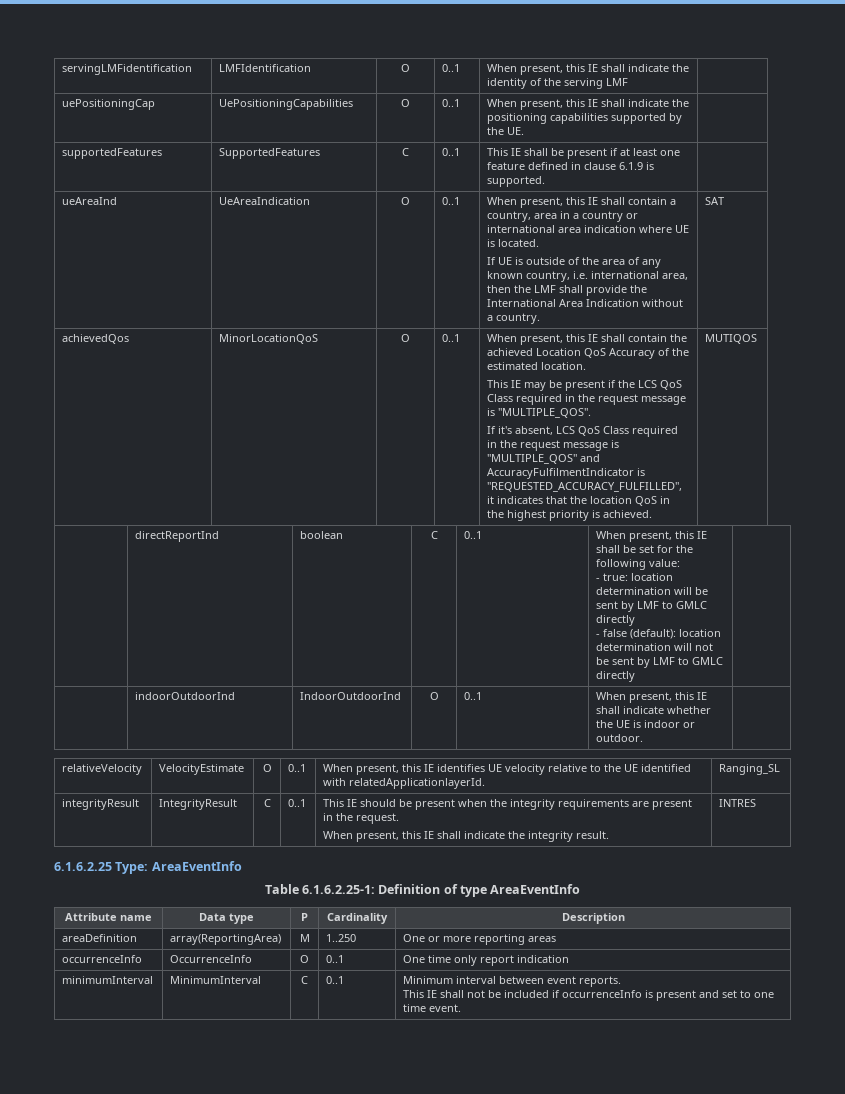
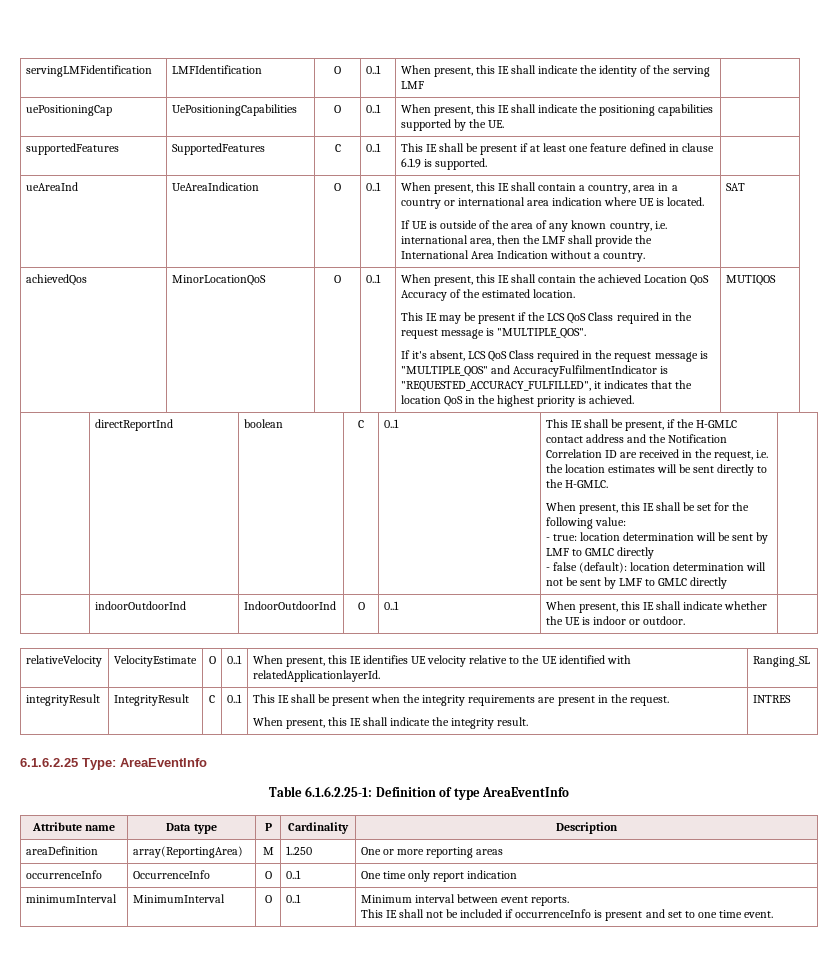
(483, 535) none -> [545,419,738,431] [545,434,727,443] [545,449,769,461] [545,464,768,476] [545,479,608,488] This IE shall be present, if the H-GMLC contact address and the Notification Correlation ID are received in the request, i.e. the location estimates will be sent directly to the H-GMLC. //
[360,799,397,807] should -> [290,694,316,703] shall
[301,976,308,984] C -> [264,895,272,903] O

